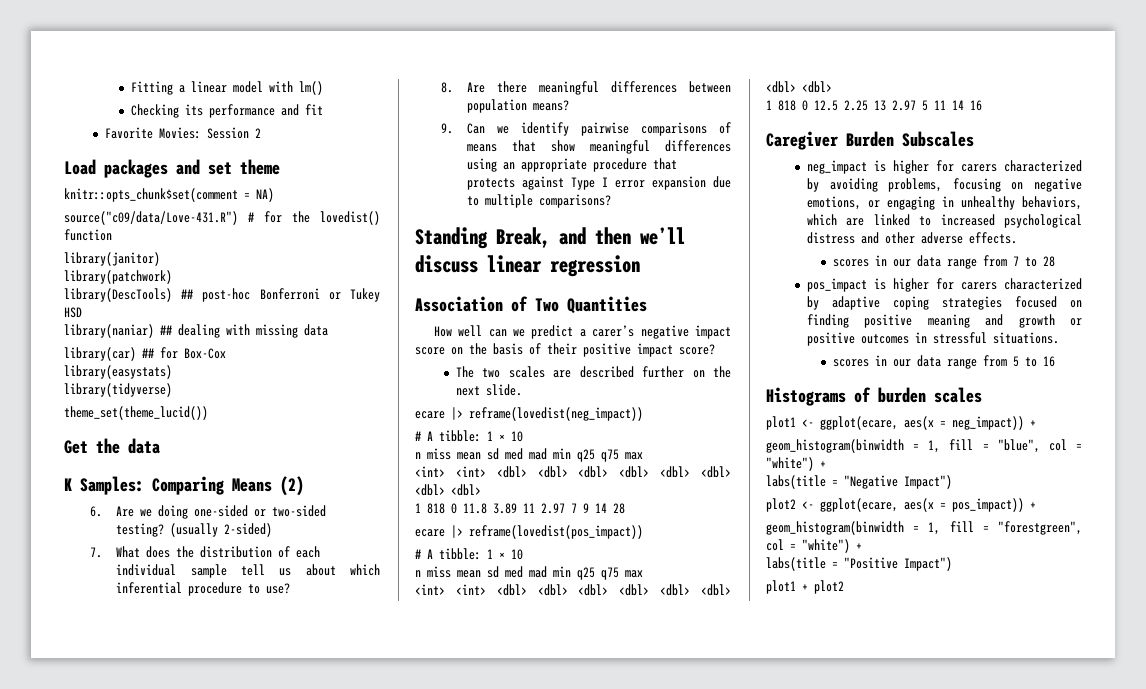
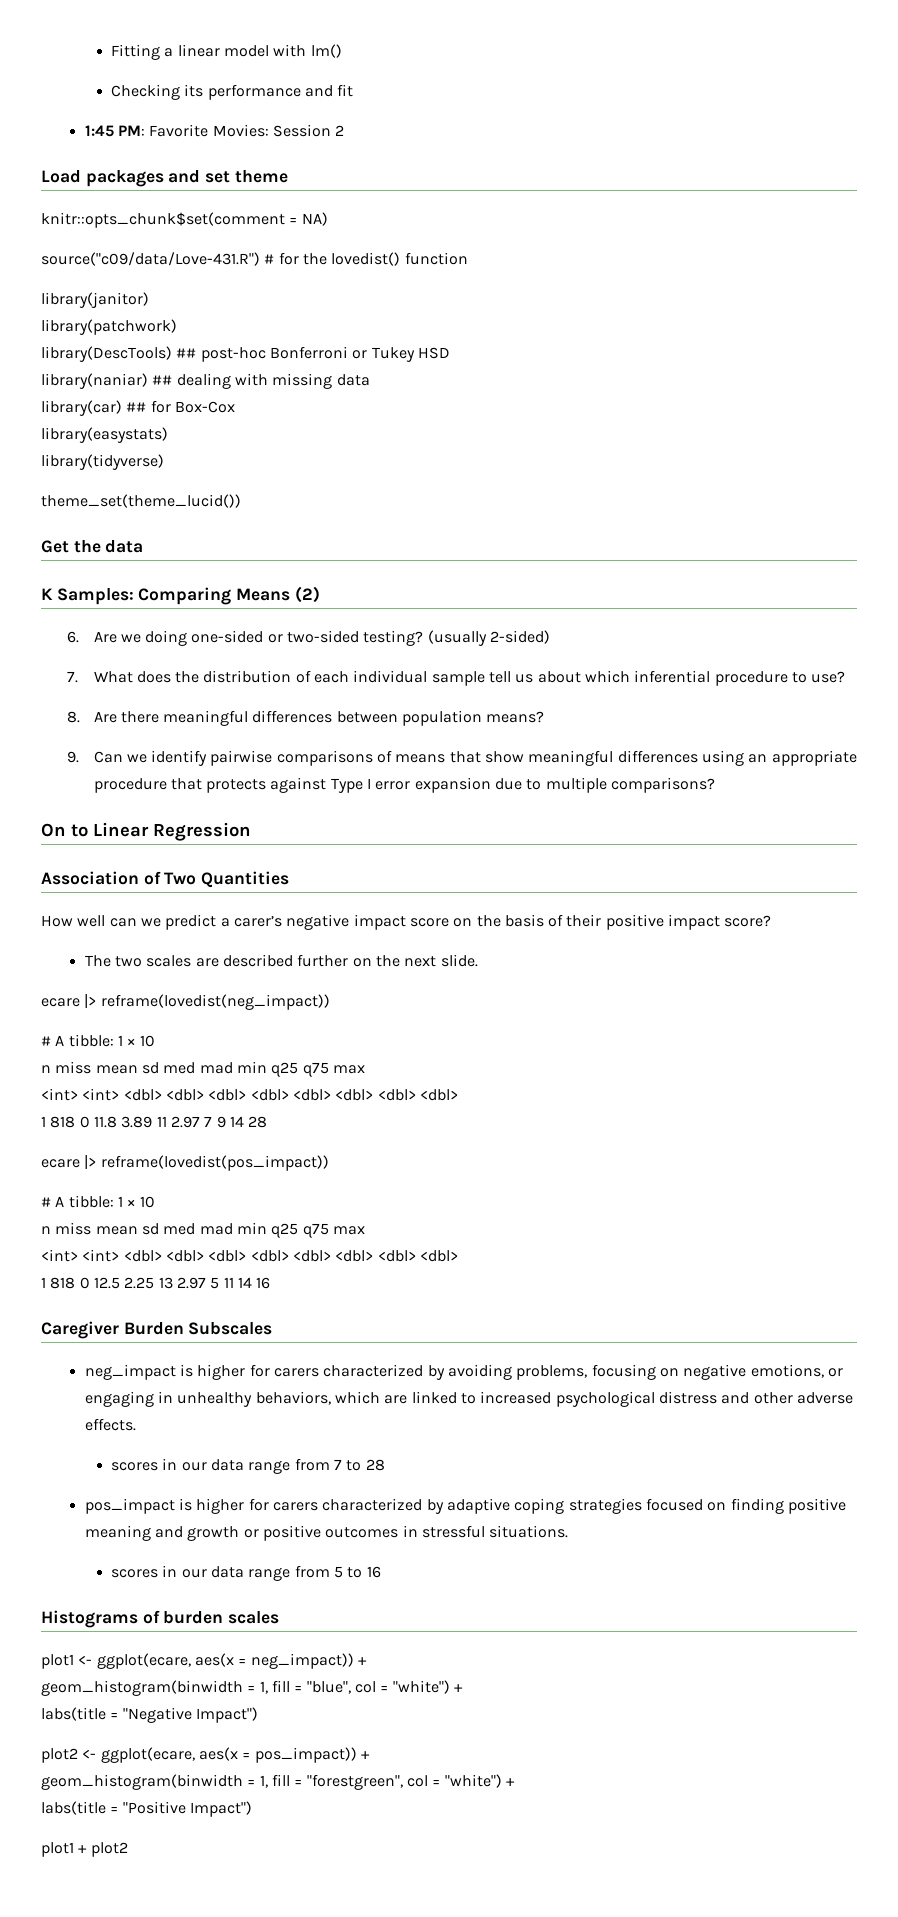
(324, 109) none -> [84,125,146,137] 1:45 PM:
[415,227,685,249] [415,255,640,277] Standing Break, and then we’ll discuss linear regression -> [41,822,251,841] On to Linear Regression

